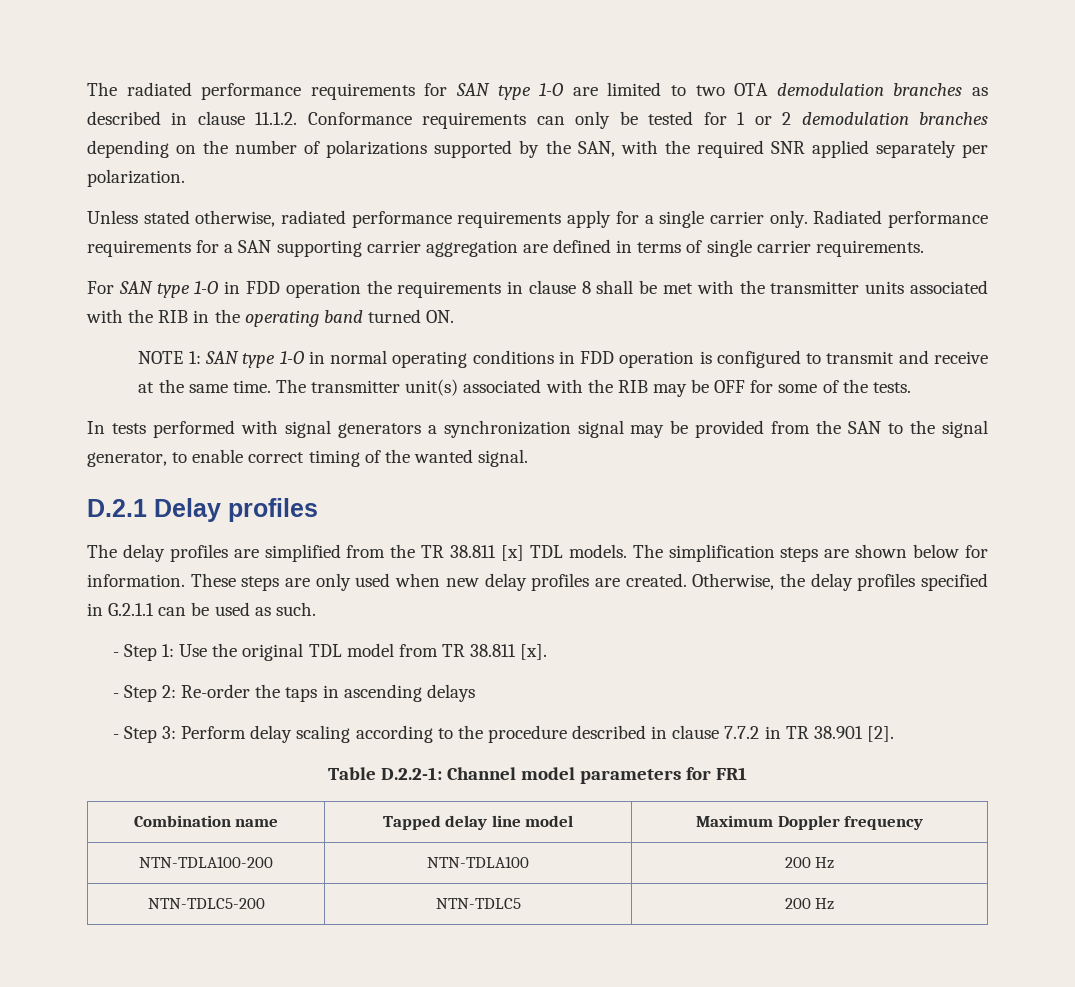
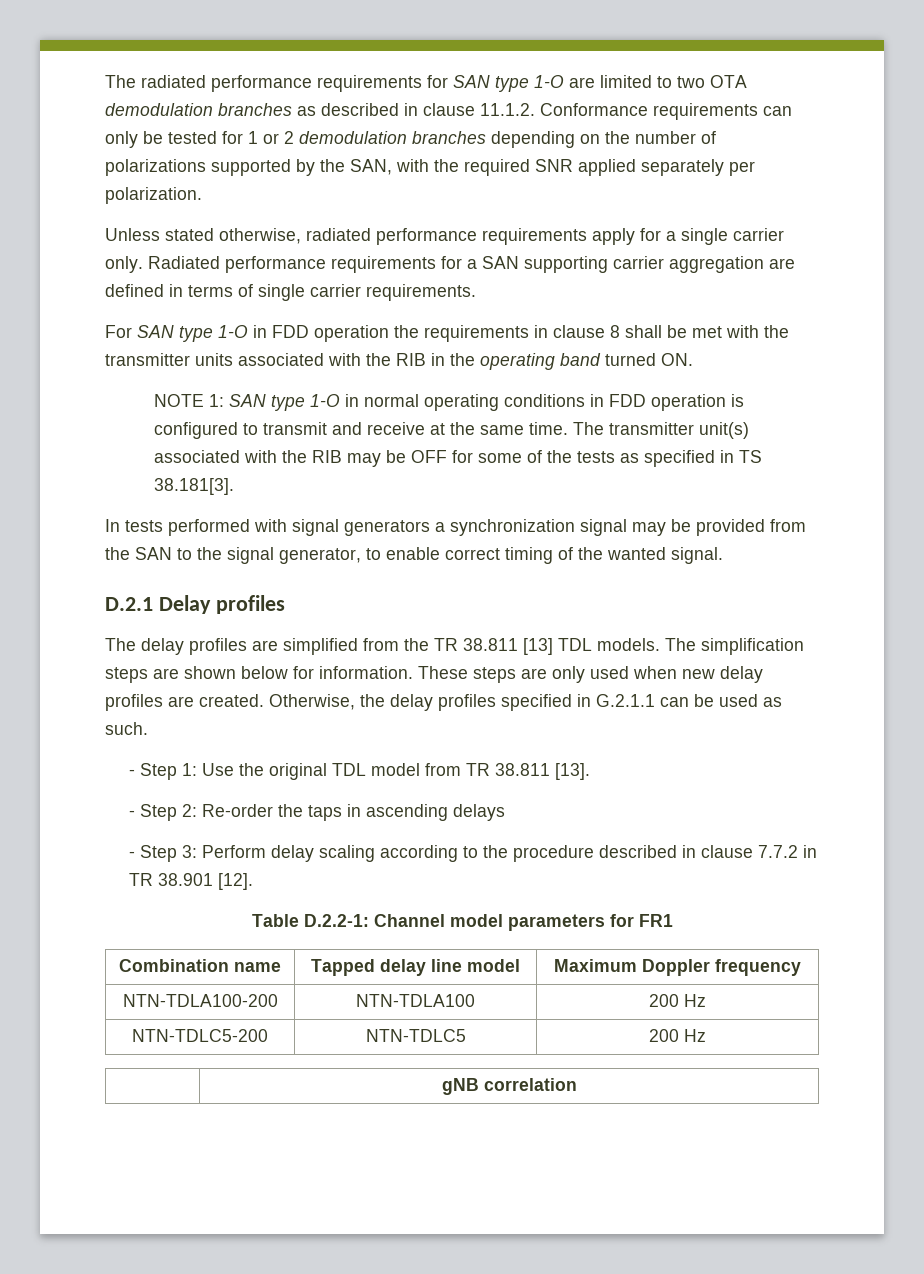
[872,382,911,393] tests. -> [576,450,762,467] [153,478,234,495] tests as specified in TS 38.181[3].
[501,545,525,561] [x] -> [523,638,553,655] [13]
[520,644,548,660] [x]. -> [555,763,591,780] [13].
[866,726,894,742] [2]. -> [218,873,254,890] [12].
(835, 904) none -> [441,1078,577,1095] // | gNB correlation

